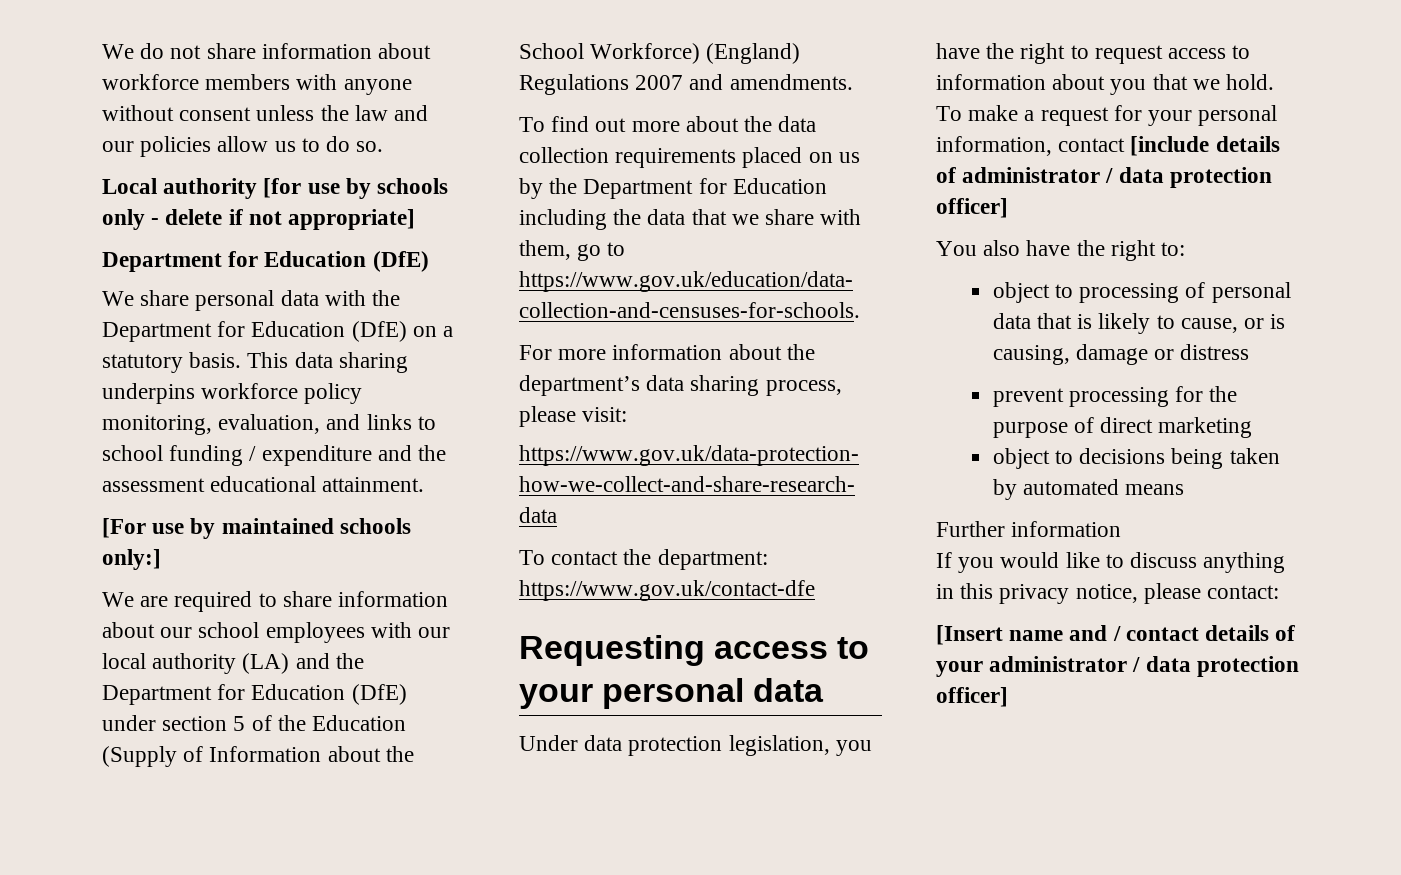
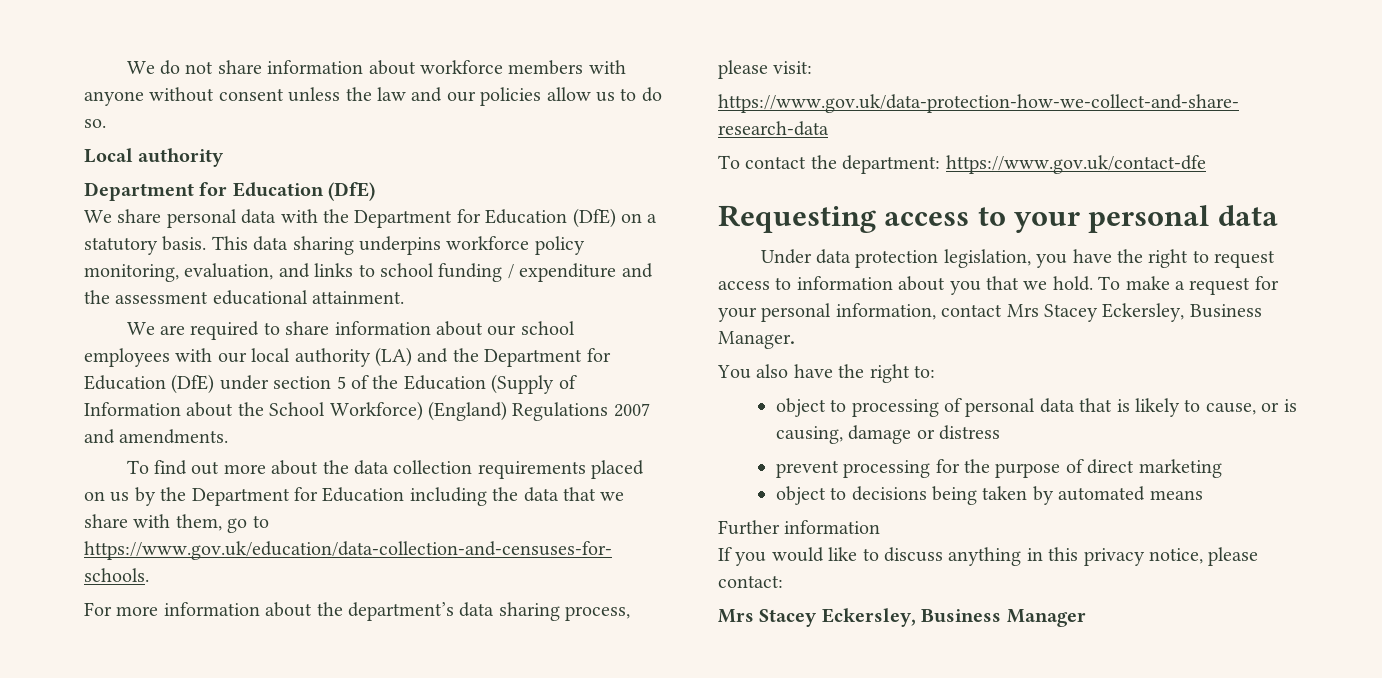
[263,178,449,199] [102,209,416,230] [for use by schools only - delete if not appropriate] -> (225, 157) none
[102,518,411,539] [102,549,161,570] // [For use by maintained schools only:] -> (405, 297) none
[1130,136,1280,156] [936,167,1272,188] [936,198,1008,218] [include details of administrator / data protection officer] -> [1006,303,1262,322] [718,331,795,349] Mrs Stacey Eckersley, Business Manager.
[936,625,1296,645] [936,656,1299,677] [936,687,1008,707] [Insert name and / contact details of your administrator / data protection officer] -> [718,608,1086,627] Mrs Stacey Eckersley, Business Manager

